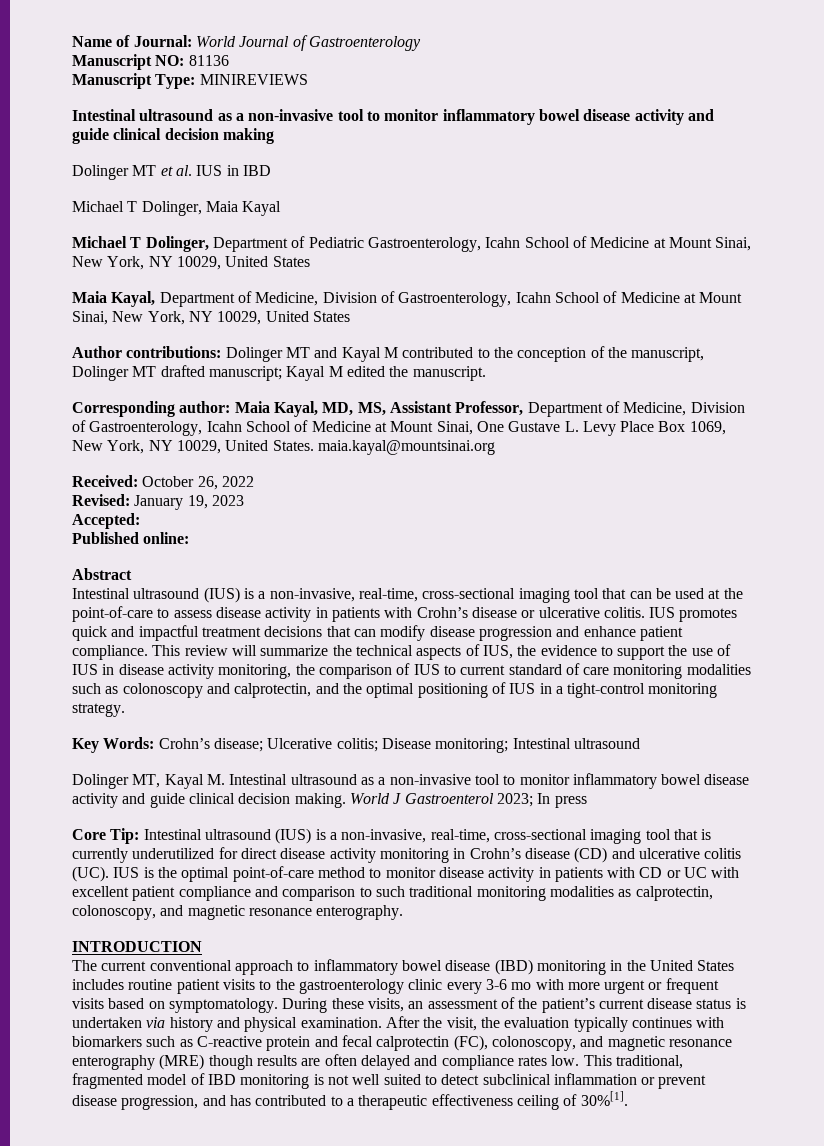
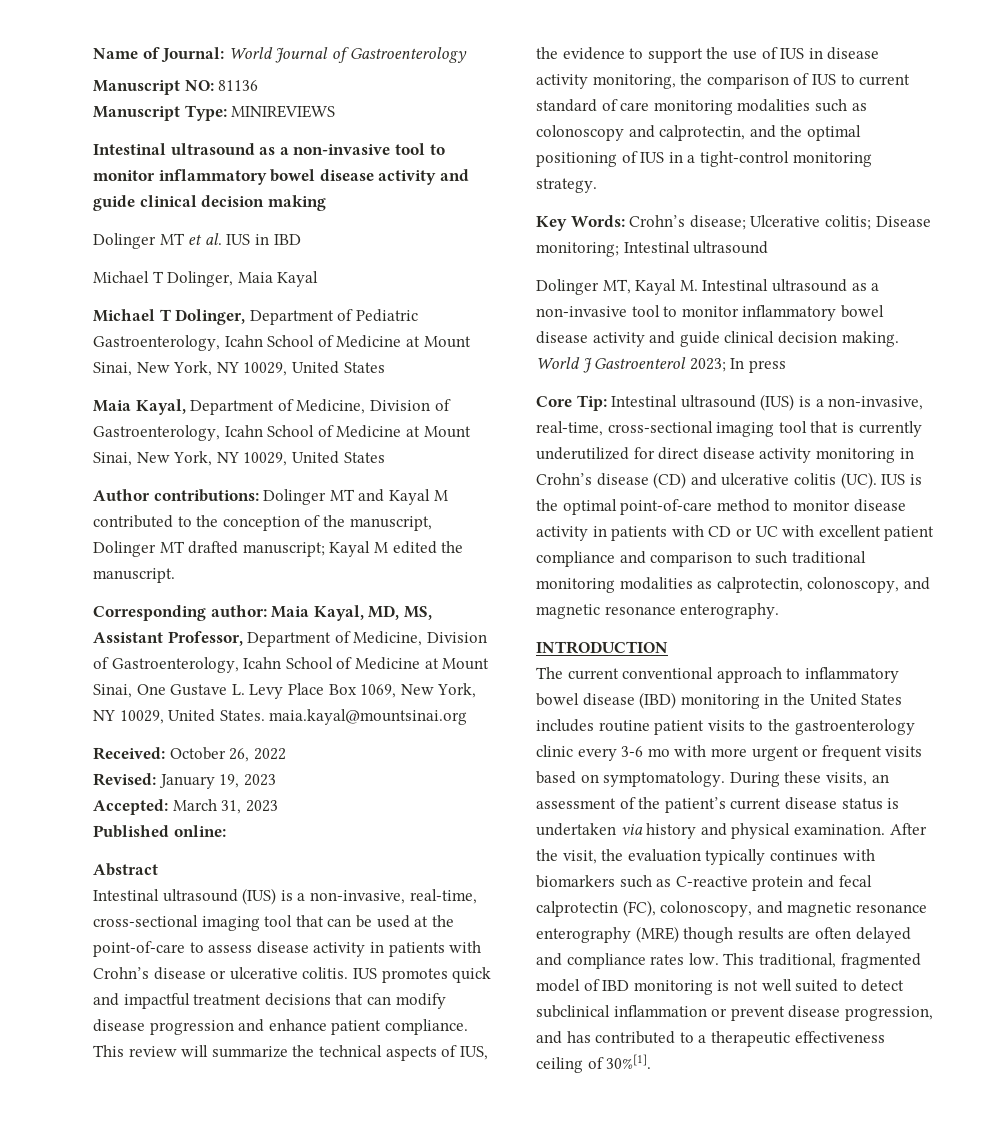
(140, 521) none -> [172,799,278,814] March 31, 2023

